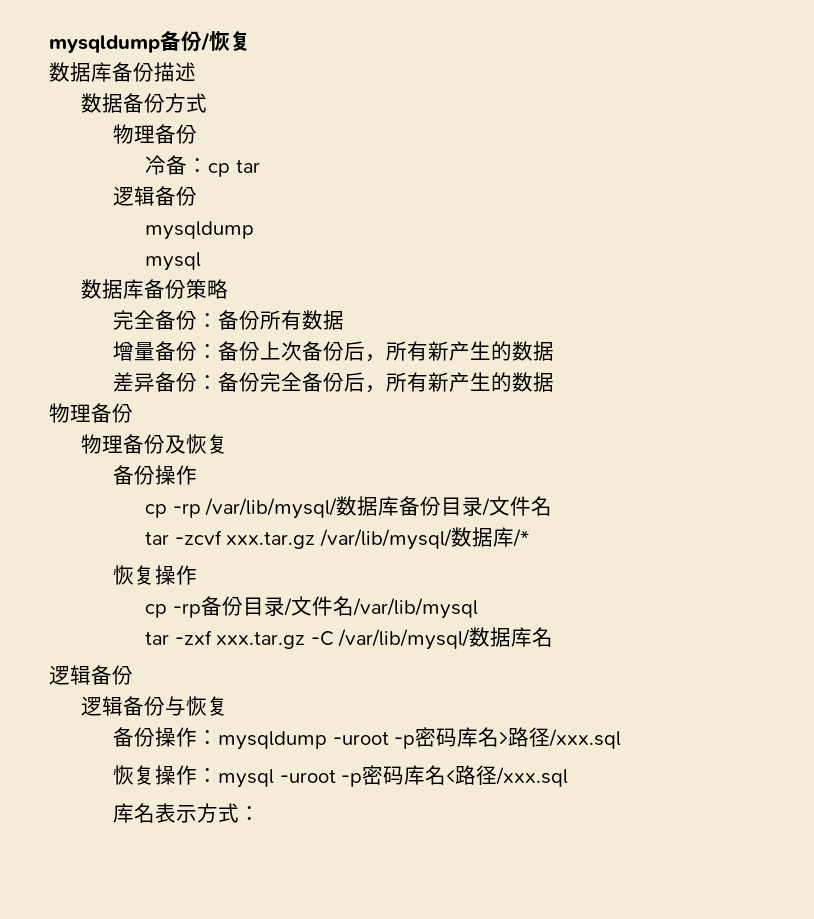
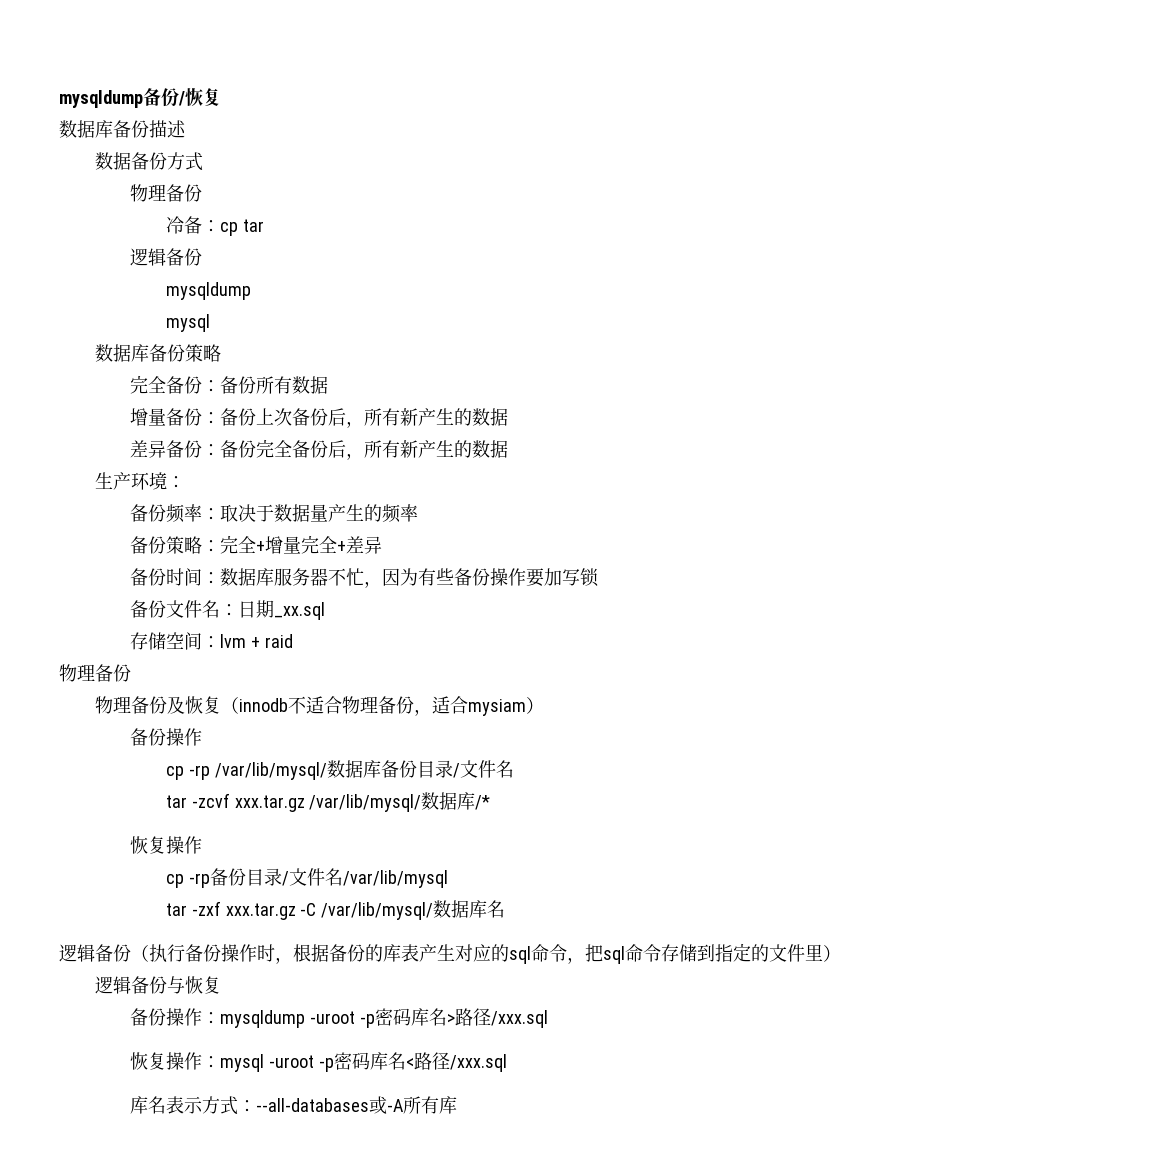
(555, 382) none -> [94,472,185,490] [130,504,419,523] [130,535,383,554] [130,568,600,588] [130,600,326,620] [130,632,293,650] // 生产环境： // 备份频率：取决于数据量产生的频率 // 备份策略：完全+增量完全+差异 // 备份时间：数据库服务器不忙，因为有些备份操作要加写锁 // 备份文件名：日期_xx.sql // 存储空间：lvm + raid
(229, 444) none -> [220,696,544,716] （innodb不适合物理备份，适合mysiam）
(133, 675) none -> [131,943,841,964] （执行备份操作时，根据备份的库表产生对应的sql命令，把sql命令存储到指定的文件里）
(261, 813) none -> [256,1096,458,1114] --all-databases或-A所有库

